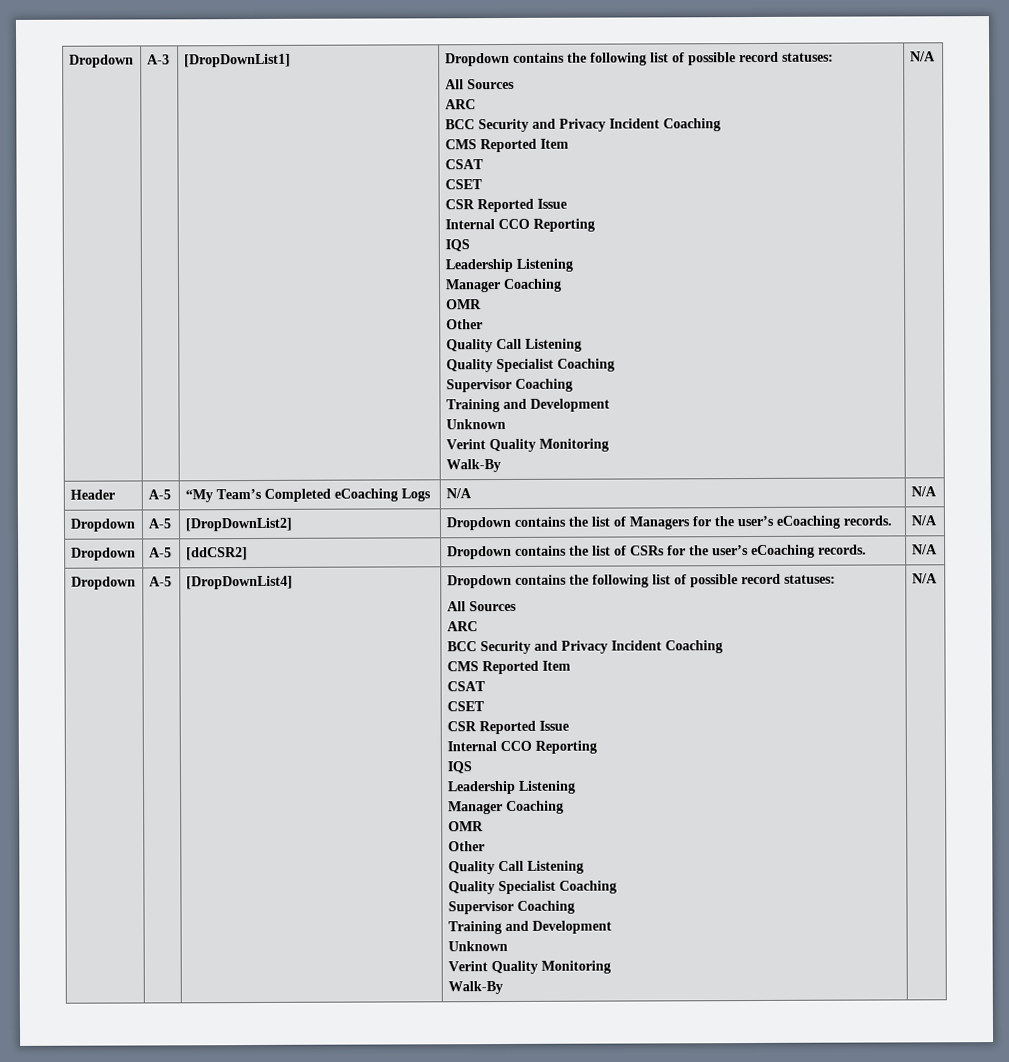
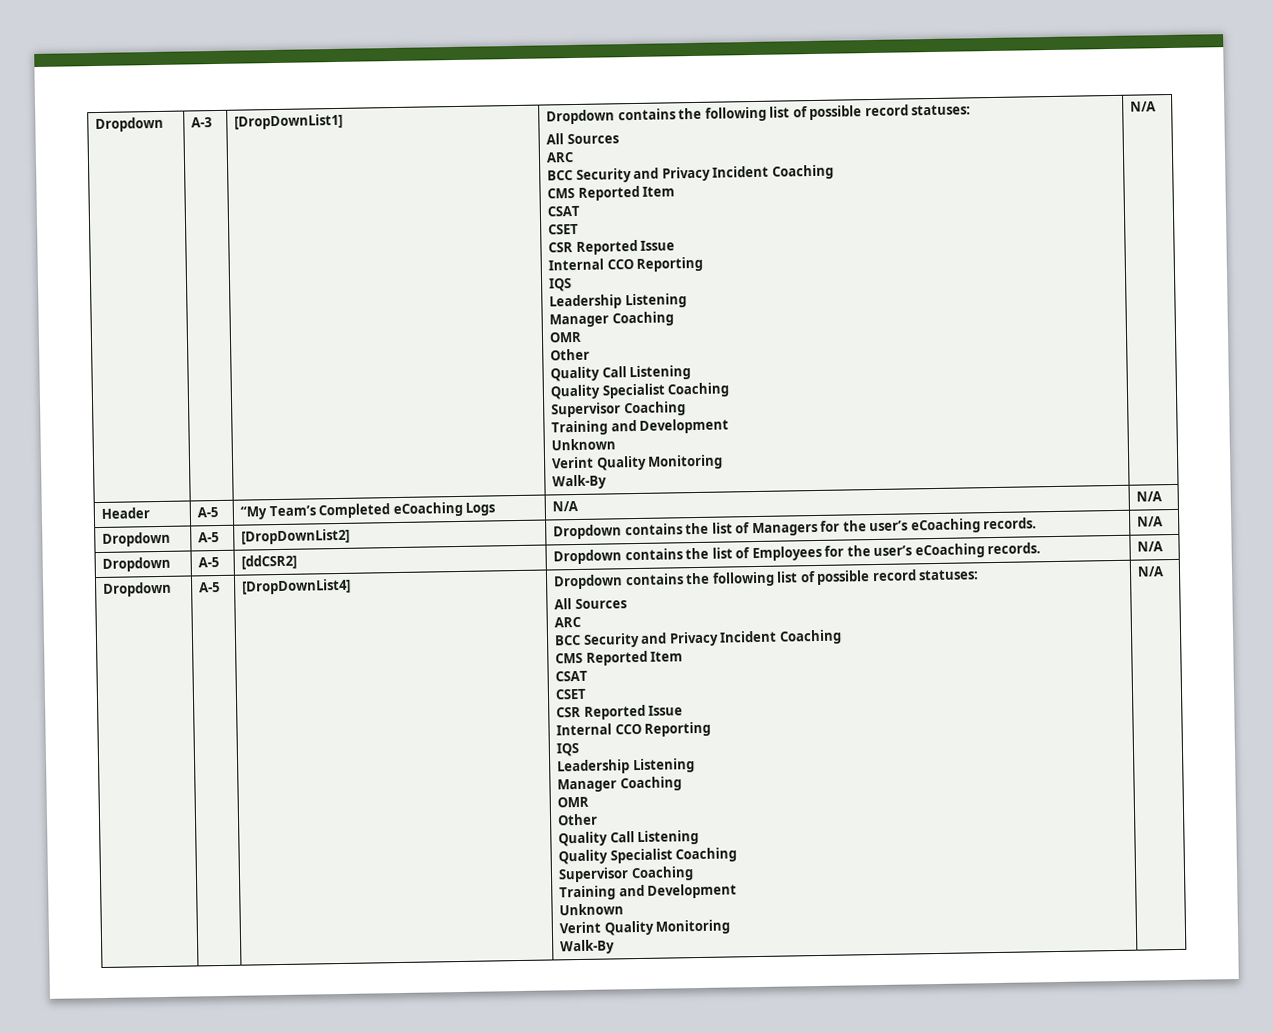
[629,545,665,556] CSRs -> [751,545,822,562] Employees

